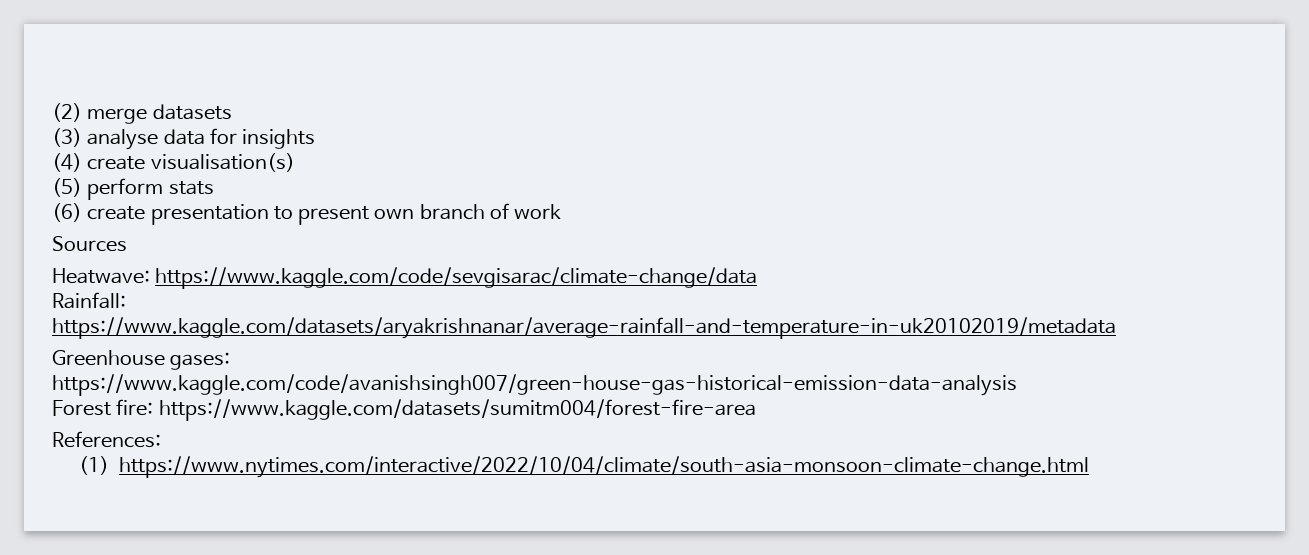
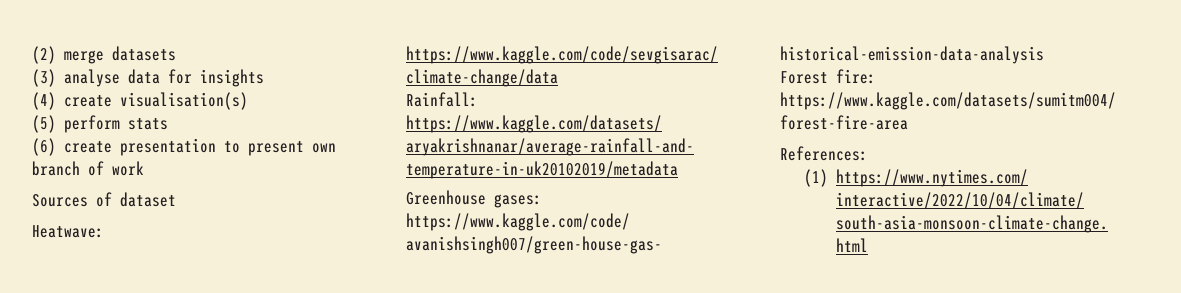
(127, 244) none -> [96,192,176,207] of dataset

